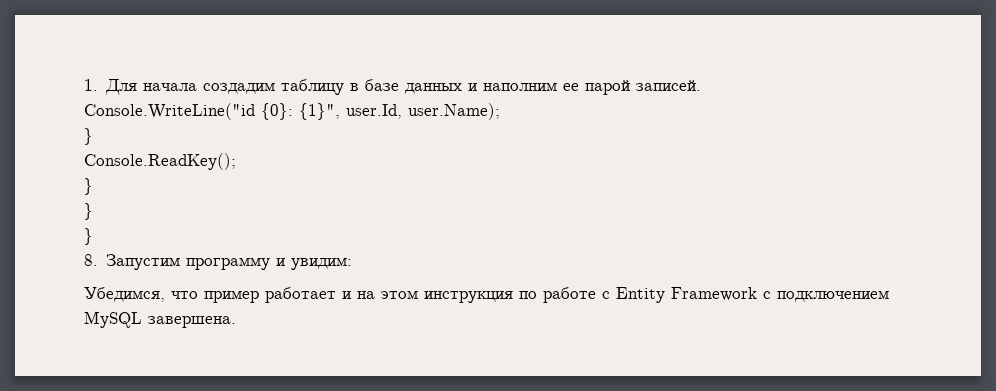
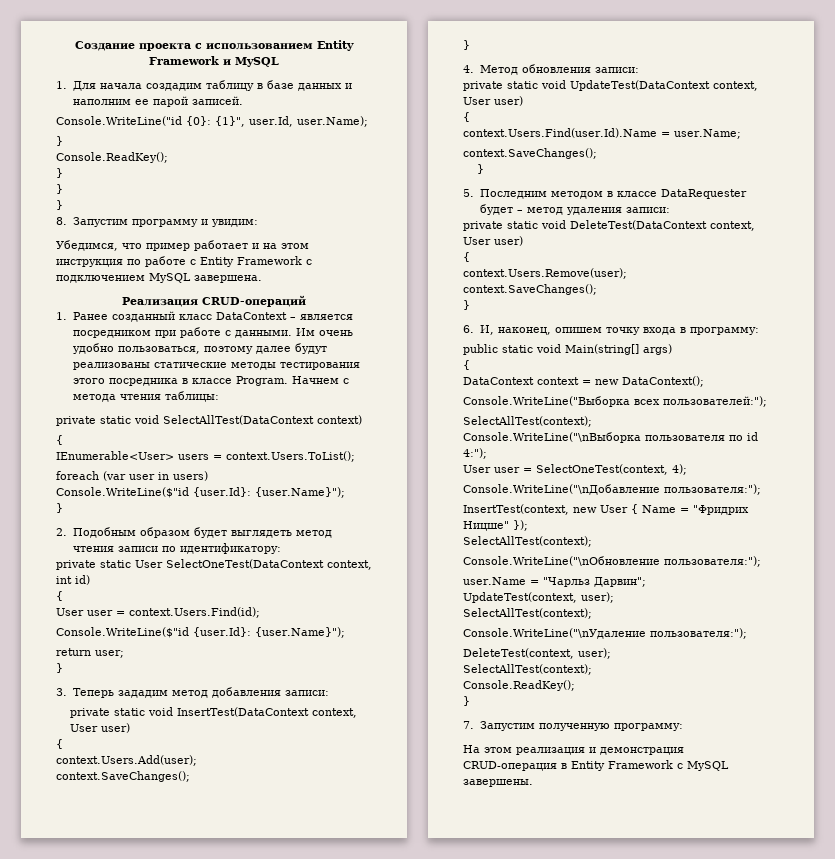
(84, 85) none -> [75,40,354,51] [149,56,279,67] Создание проекта с использованием Entity Framework и MySQL //
(236, 322) none -> [122,295,306,307] [56,311,353,322] [72,327,353,338] [72,343,327,354] [72,362,360,370] [72,376,349,386] [72,391,219,402] [56,415,362,426] [56,435,63,445] [56,451,355,462] [56,471,208,481] [56,487,345,498] [56,503,63,513] [56,527,332,538] [72,543,281,554] [56,559,372,570] [56,575,90,585] [56,591,63,601] [56,607,260,618] [56,627,345,638] [56,648,124,658] [56,663,63,673] [56,687,329,698] [69,707,357,718] [69,723,130,733] [56,739,63,749] [56,755,197,766] [56,771,190,782] [463,40,470,50] [463,64,639,75] [463,80,758,91] [463,96,523,106] [463,112,470,122] [463,128,741,139] [463,148,597,159] [476,164,484,174] [463,189,747,199] [479,204,670,215] [463,220,755,231] [463,236,523,246] [463,252,470,262] [463,268,627,279] [463,284,597,295] [463,300,470,310] [463,325,759,335] [463,344,672,355] [463,360,470,370] [463,376,704,387] [463,396,767,407] [463,416,592,427] [463,432,758,443] [463,448,487,459] [463,464,687,475] [463,484,761,495] [463,504,749,515] [463,520,528,531] [463,536,592,547] [463,556,761,567] [463,577,646,587] [463,592,614,603] [463,608,592,619] [463,628,747,639] [463,648,611,659] [463,664,592,675] [463,680,575,691] [463,696,470,706] [463,721,683,731] [463,745,684,755] [463,760,729,771] [463,779,533,787] // Реализация CRUD-операций // 1. Ранее созданный класс DataContext – является посредником при работе с данными. Им очень удобно пользоваться, поэтому далее будут реализованы статические методы тестирования этого посредника в классе Program. Начнем с метода чтения таблицы: // private static void SelectAllTest(DataContext context) // { // IEnumerable<User> users = context.Users.ToList(); // foreach (var user in users) // Console.WriteLine($"id {user.Id}: {user.Name}"); // } // 2. Подобным образом будет выглядеть метод чтения записи по идентификатору: // private static User SelectOneTest(DataContext context, int id) // { // User user = context.Users.Find(id); // Console.WriteLine($"id {user.Id}: {user.Name}"); // return user; // } // 3. Теперь зададим метод добавления записи: // private static void InsertTest(DataContext context, User user) // { // context.Users.Add(user); // context.SaveChanges(); // } // 4. Метод обновления записи: // private static void UpdateTest(DataContext context, User user) // { // context.Users.Find(user.Id).Name = user.Name; // context.SaveChanges(); // } // 5. Последним методом в классе DataRequester будет – метод удаления записи: // private static void DeleteTest(DataContext context, User user) // { // context.Users.Remove(user); // context.SaveChanges(); // } // 6. И, наконец, опишем точку входа в программу: // public static void Main(string[] args) // { // DataContext context = new DataContext(); // Console.WriteLine("Выборка всех пользователей:"); // SelectAllTest(context); // Console.WriteLine("\nВыборка пользователя по id 4:"); // User user = SelectOneTest(context, 4); // Console.WriteLine("\nДобавление пользователя:"); // InsertTest(context, new User { Name = "Фридрих Ницше" }); // SelectAllTest(context); // Console.WriteLine("\nОбновление пользователя:"); // user.Name = "Чарльз Дарвин"; // UpdateTest(context, user); // SelectAllTest(context); // Console.WriteLine("\nУдаление пользователя:"); // DeleteTest(context, user); // SelectAllTest(context); // Console.ReadKey(); // } // 7. Запустим полученную программу: // На этом реализация и демонстрация CRUD-операция в Entity Framework с MySQL завершены.

